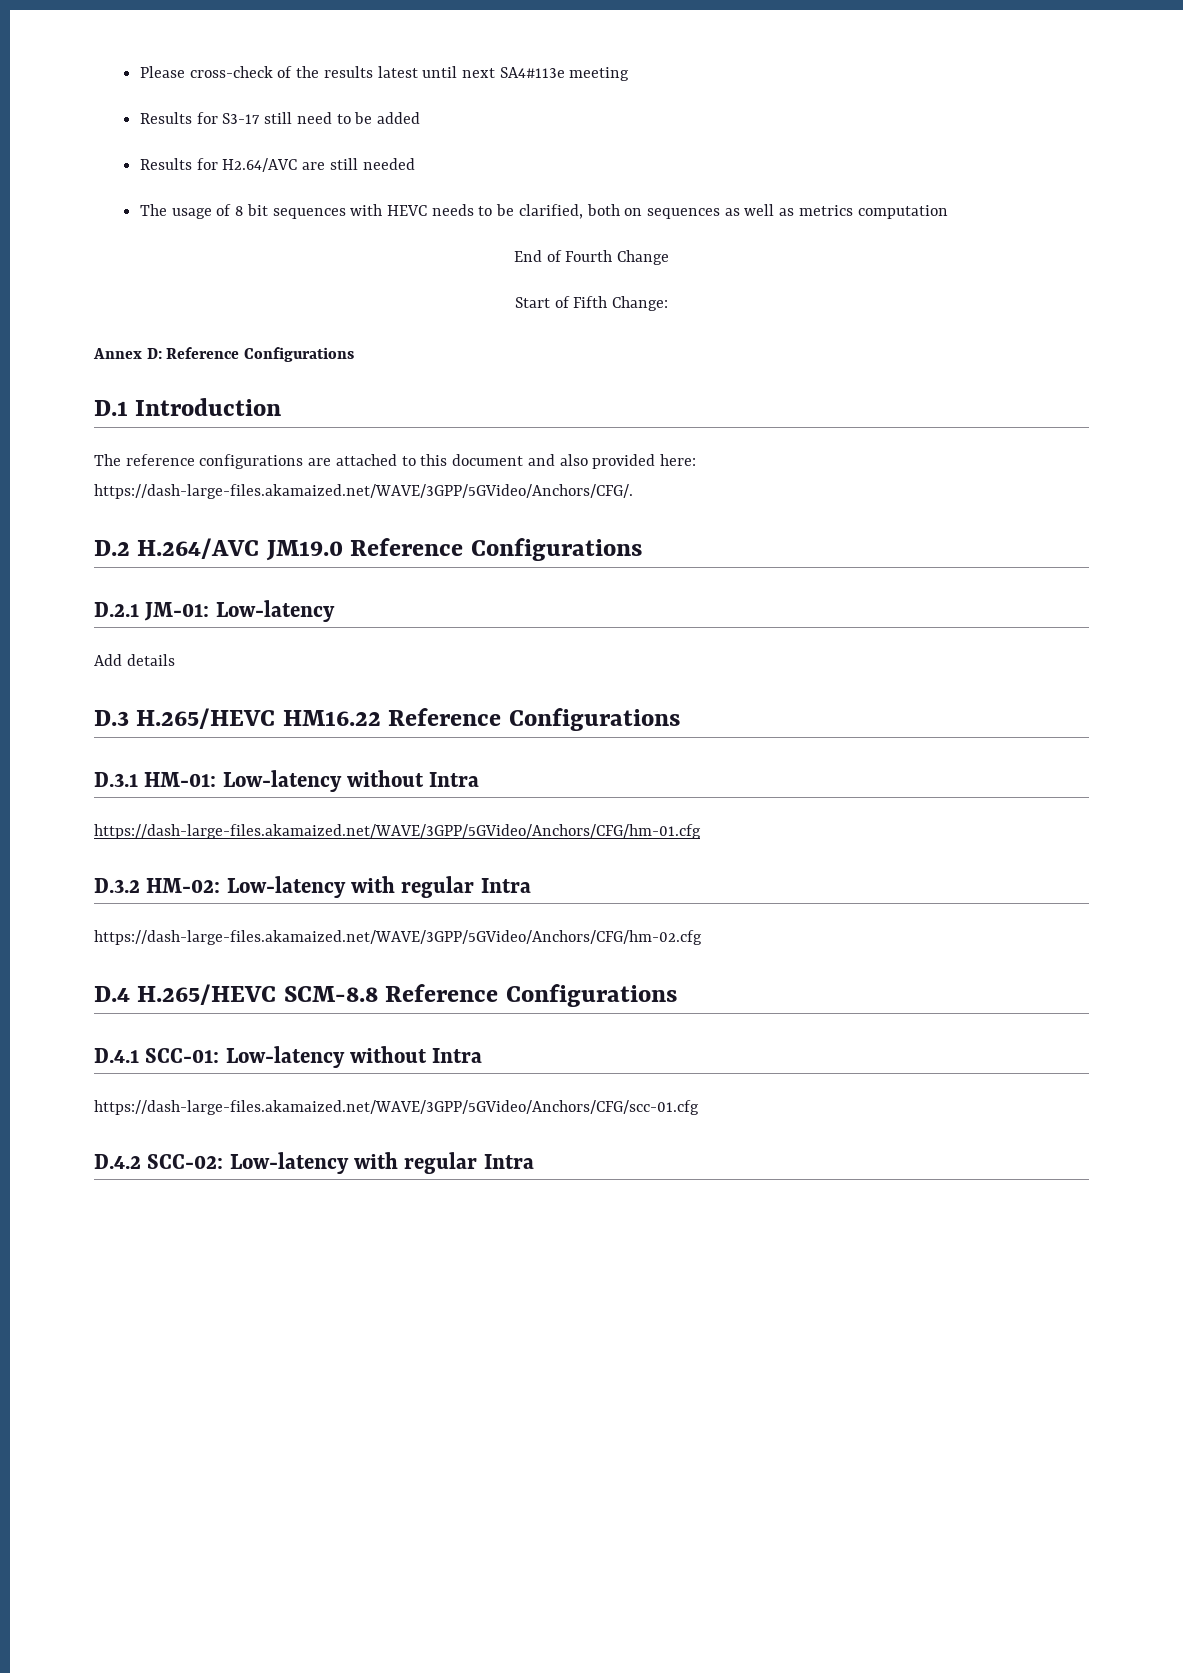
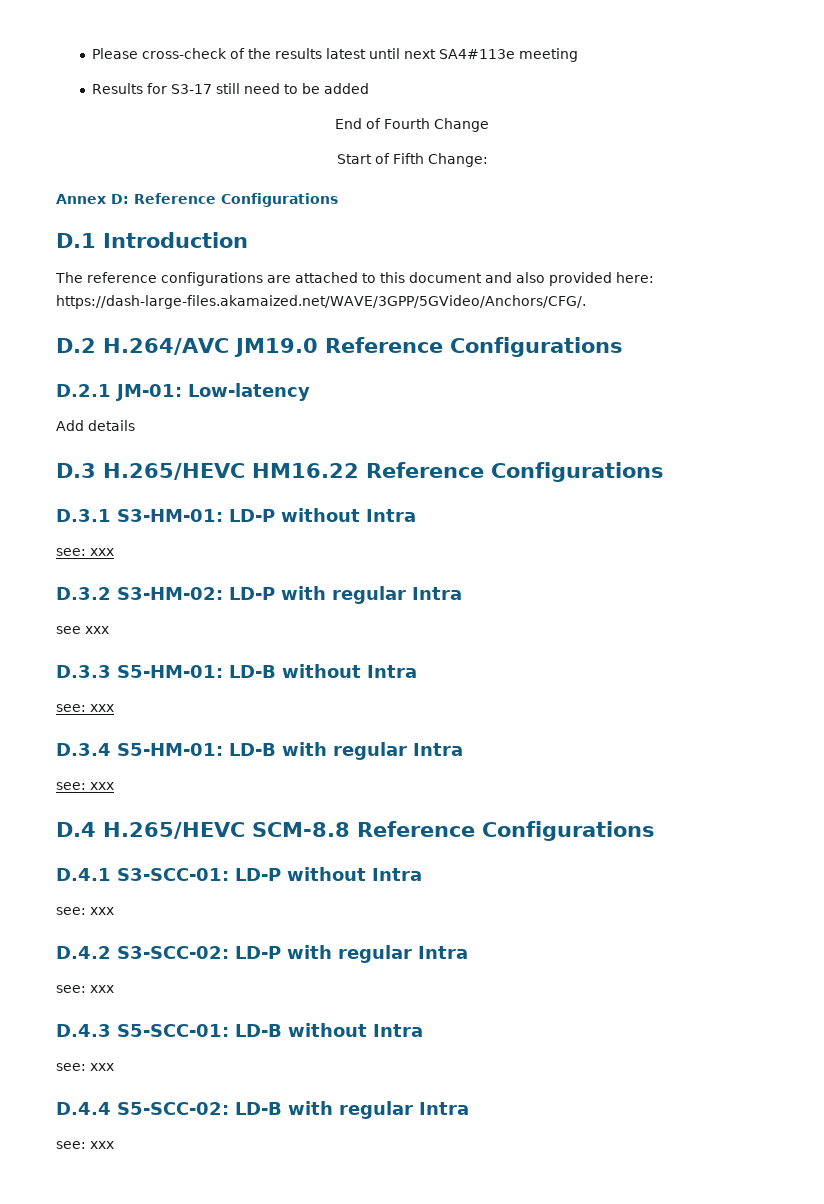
[139,158,415,172] [139,204,948,219] // Results for H2.64/AVC are still needed // The usage of 8 bit sequences with HEVC needs to be clarified, both on sequences as well as metrics computation -> (370, 88) none
[144,770,480,792] [94,824,701,839] HM-01: Low-latency without Intra // https://dash-large-files.akamaized.net/WAVE/3GPP/5GVideo/Anchors/CFG/hm-01.cfg -> [117,508,416,522] [56,548,114,556] S3-HM-01: LD-P without Intra // see: xxx
[146,876,531,898] [94,930,702,945] HM-02: Low-latency with regular Intra // https://dash-large-files.akamaized.net/WAVE/3GPP/5GVideo/Anchors/CFG/hm-02.cfg -> [117,586,462,604] [56,626,109,634] [56,664,417,678] [56,704,114,712] [56,742,463,760] [56,782,114,790] S3-HM-02: LD-P with regular Intra // see xxx // D.3.3 S5-HM-01: LD-B without Intra // see: xxx // D.3.4 S5-HM-01: LD-B with regular Intra // see: xxx
[145,1046,483,1068] [94,1100,699,1115] SCC-01: Low-latency without Intra // https://dash-large-files.akamaized.net/WAVE/3GPP/5GVideo/Anchors/CFG/scc-01.cfg -> [117,867,422,881] [56,907,114,915] S3-SCC-01: LD-P without Intra // see: xxx
[147,1152,534,1174] SCC-02: Low-latency with regular Intra -> [117,945,468,963] [56,985,114,993] [56,1023,423,1037] [56,1063,114,1071] [56,1101,469,1119] [56,1141,114,1149] S3-SCC-02: LD-P with regular Intra // see: xxx // D.4.3 S5-SCC-01: LD-B without Intra // see: xxx // D.4.4 S5-SCC-02: LD-B with regular Intra // see: xxx

